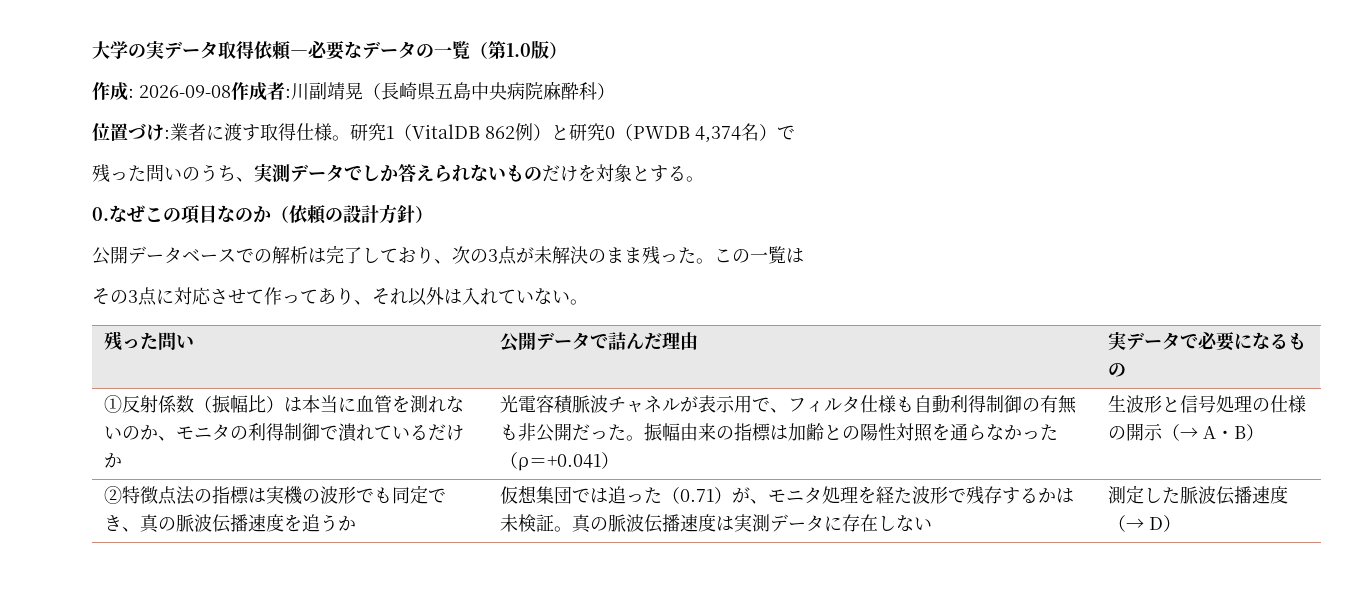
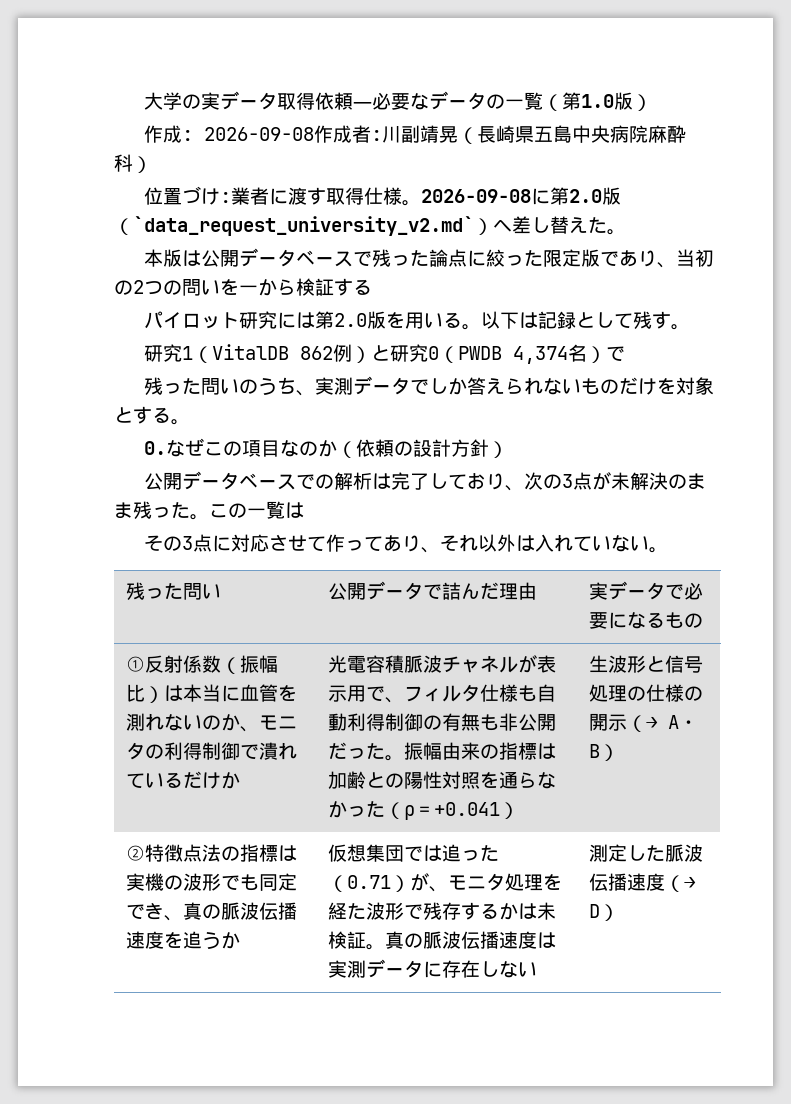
(350, 138) none -> [420,187,621,205] [114,216,626,236] [143,248,714,268] [114,278,372,296] [143,311,690,330] 2026-09-08に第2.0版（`data_request_university_v2.md`）へ差し替えた。 // 本版は公開データベースで残った論点に絞った限定版であり、当初の2つの問いを一から検証する // パイロット研究には第2.0版を用いる。以下は記録として残す。 //

